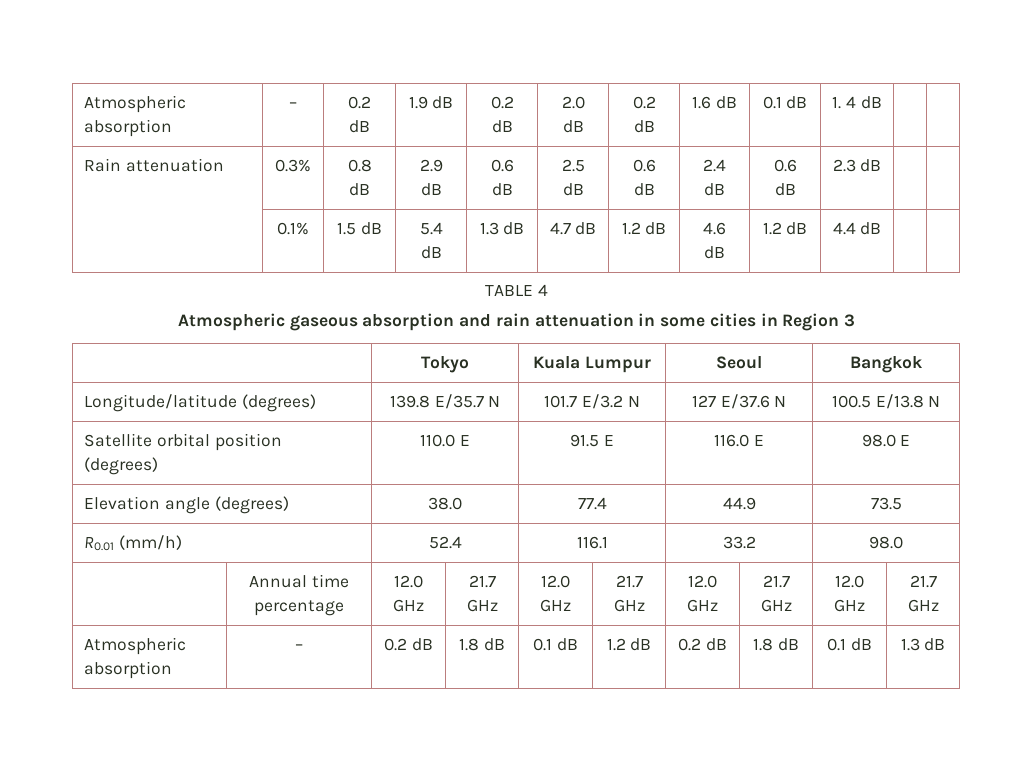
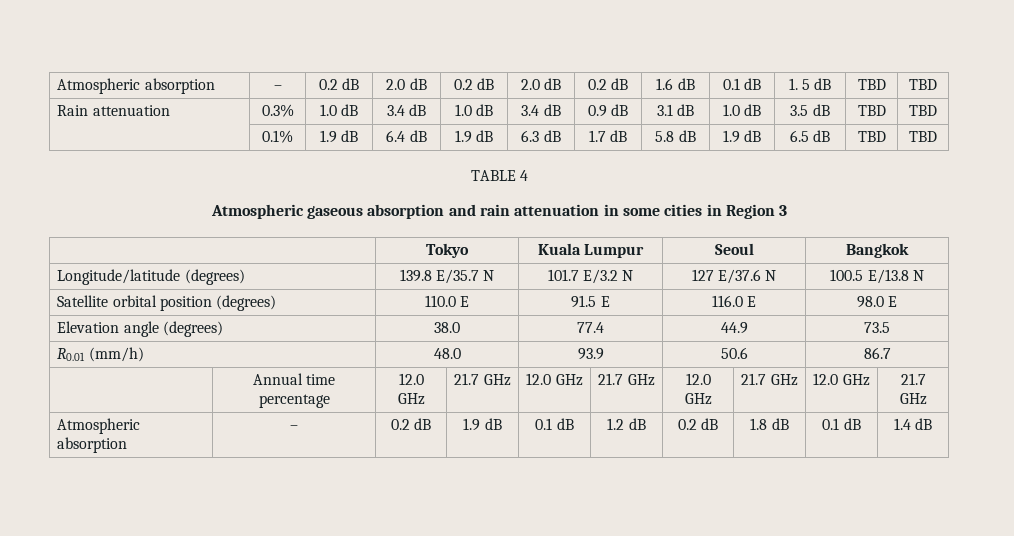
[84,95,187,113] [84,119,173,137] [289,102,297,108] [348,96,371,109] [349,120,370,133] [408,96,428,109] Atmospheric absorption | – | 0.2 dB | 1.9 -> [57,78,215,94] [273,85,282,90] [318,78,360,90] [386,79,406,90] Atmospheric absorption | – | 0.2 dB | 2.0
[846,96,882,109] 4 dB | | -> [802,78,832,90] [857,79,886,90] [909,79,937,90] 5 dB | TBD | TBD
[347,159,372,172] [349,183,370,196] [419,159,443,172] [420,183,442,196] [490,159,514,172] [491,183,513,196] [561,159,585,172] [562,183,584,196] [632,159,656,172] [633,183,655,196] [703,159,726,172] [704,183,725,196] [773,159,797,172] [774,183,796,196] [832,159,882,172] 0.8 dB | 2.9 dB | 0.6 dB | 2.5 dB | 0.6 dB | 2.4 dB | 0.6 dB | 2.3 dB | | -> [319,104,359,116] [386,104,427,116] [454,104,494,116] [521,104,561,116] [587,104,629,117] [656,104,695,116] [722,104,762,116] [790,104,830,116] [857,105,886,116] [909,105,937,116] 1.0 dB | 3.4 dB | 1.0 dB | 3.4 dB | 0.9 dB | 3.1 dB | 1.0 dB | 3.5 dB | TBD | TBD
[337,222,382,235] [419,222,443,235] [420,246,442,259] [479,222,525,235] [549,222,597,235] [621,222,667,235] [703,222,726,235] [704,246,725,259] [762,222,808,235] [832,222,882,235] 1.5 dB | 5.4 dB | 1.3 dB | 4.7 dB | 1.2 dB | 4.6 dB | 1.2 dB | 4.4 dB | | -> [319,130,359,143] [386,130,427,142] [454,130,494,143] [521,130,561,142] [588,130,628,142] [655,130,696,142] [722,130,762,143] [789,130,831,142] [857,131,886,142] [909,131,937,142] 1.9 dB | 6.4 dB | 1.9 dB | 6.3 dB | 1.7 dB | 5.8 dB | 1.9 dB | 6.5 dB | TBD | TBD
[428,536,462,549] [576,536,608,549] [722,536,756,549] [869,536,903,549] 52.4 | 116.1 | 33.2 | 98.0 -> [433,348,461,359] [577,348,604,360] [720,347,748,359] [863,347,891,359] 48.0 | 93.9 | 50.6 | 86.7
[459,638,480,651] 1.8 -> [463,418,481,431] 1.9
[900,638,920,651] 1.3 -> [893,418,911,430] 1.4

